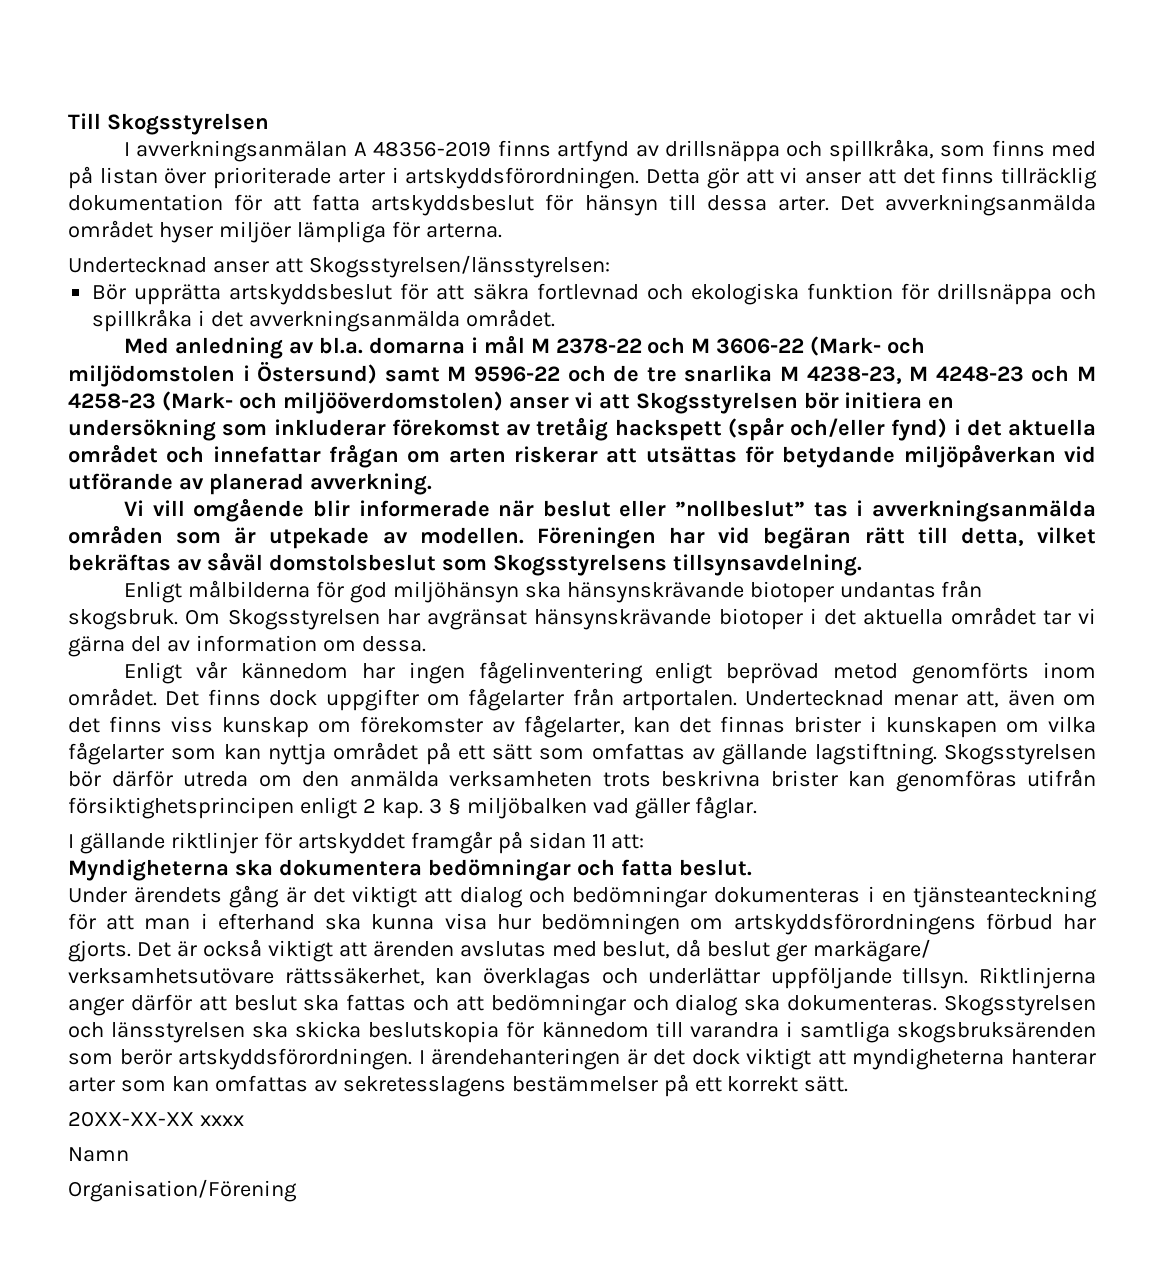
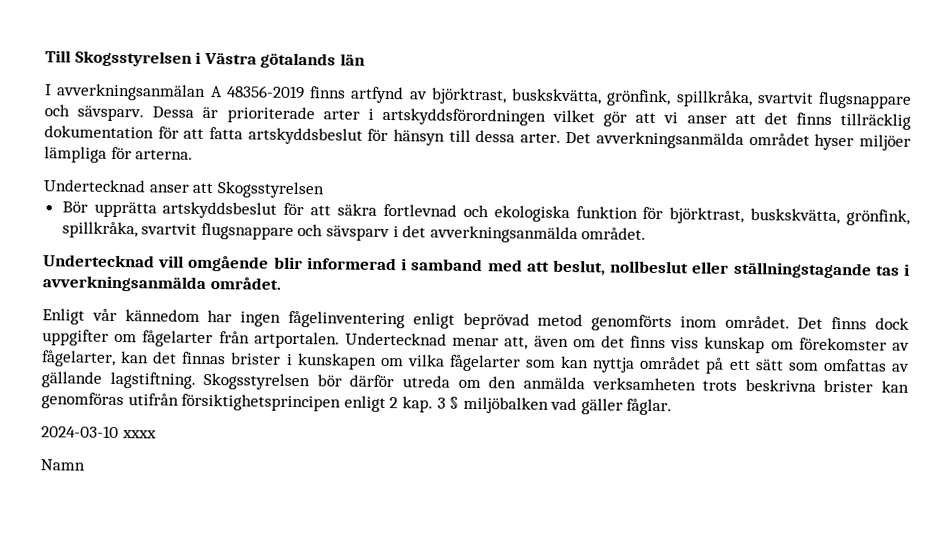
(269, 124) none -> [195,51,365,69] i Västra götalands län
[664,139,1096,162] [68,166,207,189] drillsnäppa och spillkråka, som finns med på listan över -> [430,87,912,109] [44,104,219,122] björktrast, buskskvätta, grönfink, spillkråka, svartvit flugsnappare och sävsparv. Dessa är
[405,167,701,189] artskyddsförordningen. Detta -> [381,107,595,126] artskyddsförordningen vilket
[308,255,610,278] Skogsstyrelsen/länsstyrelsen: -> [216,181,325,199] Skogsstyrelsen
[936,283,1097,305] [92,309,555,332] [124,335,926,359] [68,361,1097,387] [68,391,955,414] [68,417,1096,441] [68,444,1097,468] [68,473,432,495] [124,498,1096,522] [68,525,1097,549] [68,552,862,576] [124,580,983,603] [68,607,1096,630] [68,635,426,657] drillsnäppa och spillkråka i det avverkningsanmälda området. // Med anledning av bl.a. domarna i mål M 2378-22 och M 3606-22 (Mark- och miljödomstolen i Östersund) samt M 9596-22 och de tre snarlika M 4238-23, M 4248-23 och M 4258-23 (Mark- och miljööverdomstolen) anser vi att Skogsstyrelsen bör initiera en undersökning som inkluderar förekomst av tretåig hackspett (spår och/eller fynd) i det aktuella området och innefattar frågan om arten riskerar att utsättas för betydande miljöpåverkan vid utförande av planerad avverkning. // Vi vill omgående blir informerade när beslut eller ”nollbeslut” tas i avverkningsanmälda områden som är utpekade av modellen. Föreningen har vid begäran rätt till detta, vilket bekräftas av såväl domstolsbeslut som Skogsstyrelsens tillsynsavdelning. // Enligt målbilderna för god miljöhänsyn ska hänsynskrävande biotoper undantas från skogsbruk. Om Skogsstyrelsen har avgränsat hänsynskrävande biotoper i det aktuella området tar vi gärna del av information om dessa. -> [669,207,910,226] [61,221,647,244] [43,254,910,279] [42,275,281,292] björktrast, buskskvätta, grönfink, spillkråka, svartvit flugsnappare och sävsparv i det avverkningsanmälda området. // Undertecknad vill omgående blir informerad i samband med att beslut, nollbeslut eller ställningstagande tas i avverkningsanmälda området.
[68,831,645,854] [68,859,752,881] [68,885,1098,908] [68,913,1097,935] [68,939,932,962] [68,967,1096,989] [68,994,1096,1016] [68,1021,1096,1043] [68,1048,1096,1070] [68,1074,849,1097] [68,1111,194,1127] I gällande riktlinjer för artskyddet framgår på sidan 11 att: // Myndigheterna ska dokumentera bedömningar och fatta beslut. // Under ärendets gång är det viktigt att dialog och bedömningar dokumenteras i en tjänsteanteckning för att man i efterhand ska kunna visa hur bedömningen om artskyddsförordningens förbud har gjorts. Det är också viktigt att ärenden avslutas med beslut, då beslut ger markägare/ verksamhetsutövare rättssäkerhet, kan överklagas och underlättar uppföljande tillsyn. Riktlinjerna anger därför att beslut ska fattas och att bedömningar och dialog ska dokumenteras. Skogsstyrelsen och länsstyrelsen ska skicka beslutskopia för kännedom till varandra i samtliga skogsbruksärenden som berör artskyddsförordningen. I ärendehanteringen är det dock viktigt att myndigheterna hanterar arter som kan omfattas av sekretesslagens bestämmelser på ett korrekt sätt. // 20XX-XX-XX -> [41,425,119,439] 2024-03-10
[68,1179,297,1202] // Organisation/Förening -> (85, 465) none

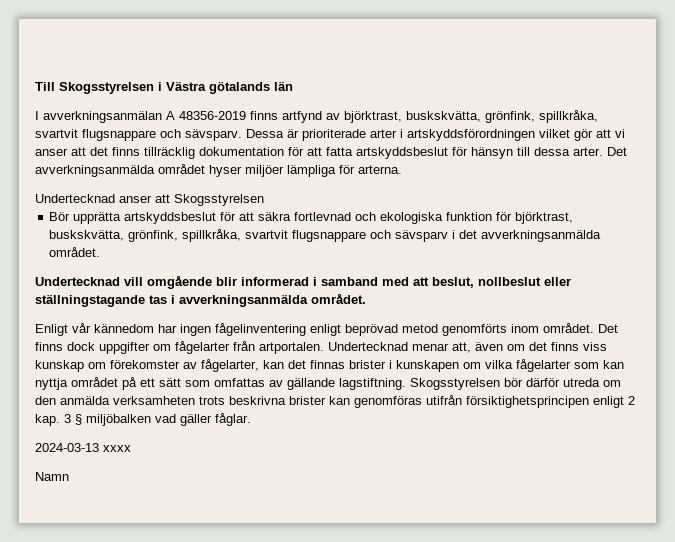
[41,425,119,439] 2024-03-10 -> [35,443,99,452] 2024-03-13

